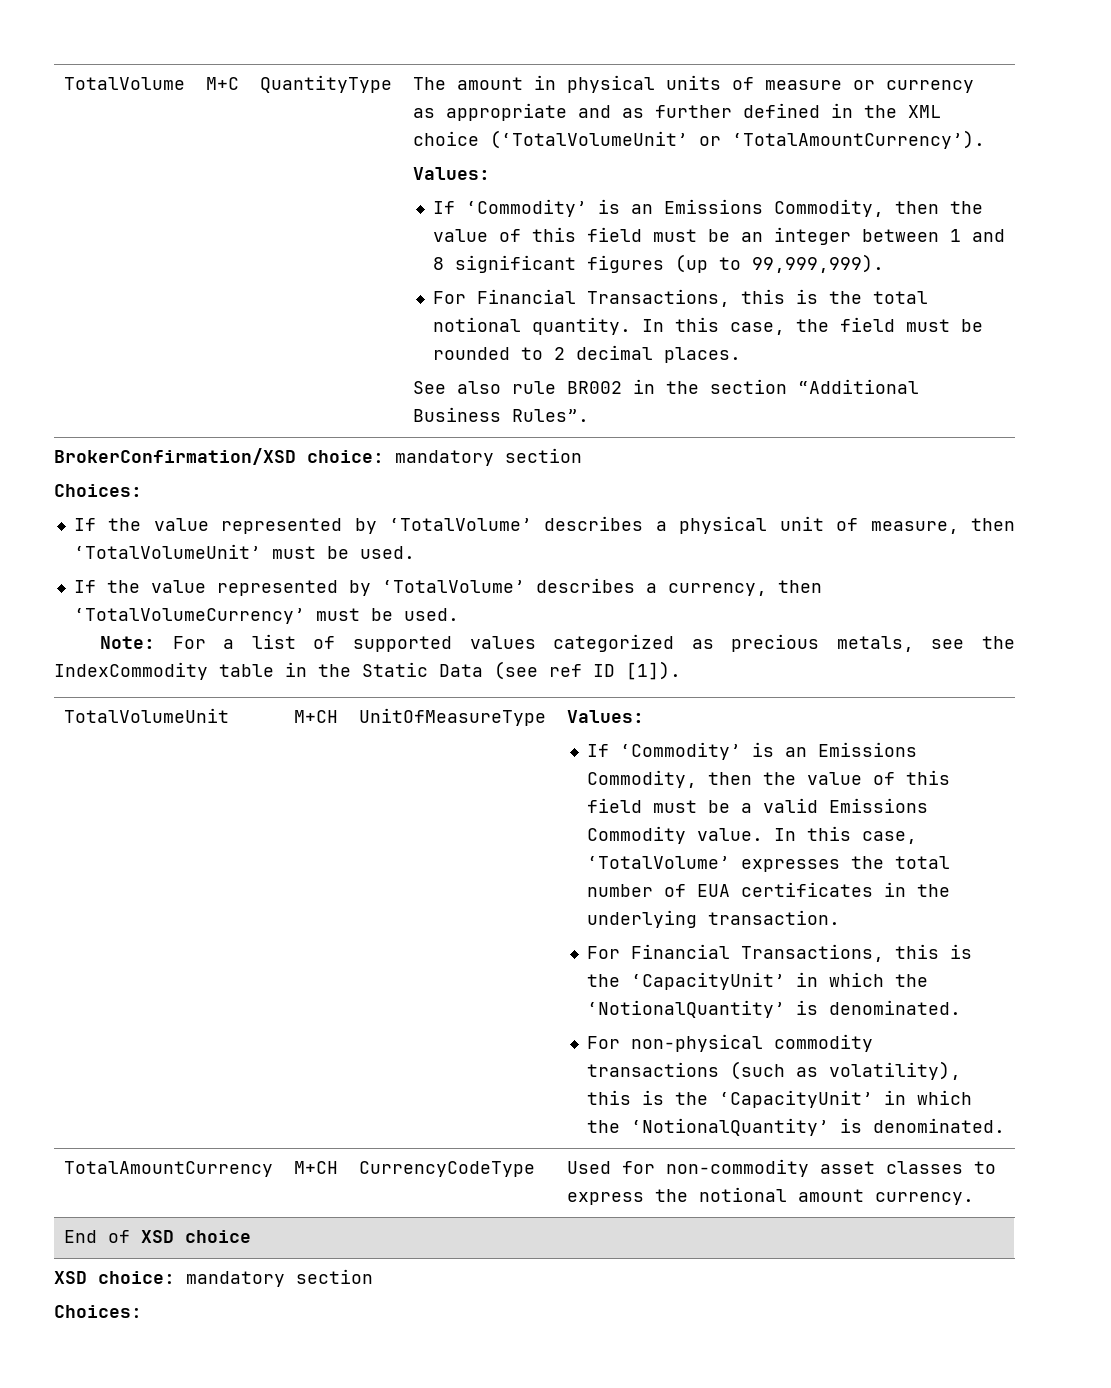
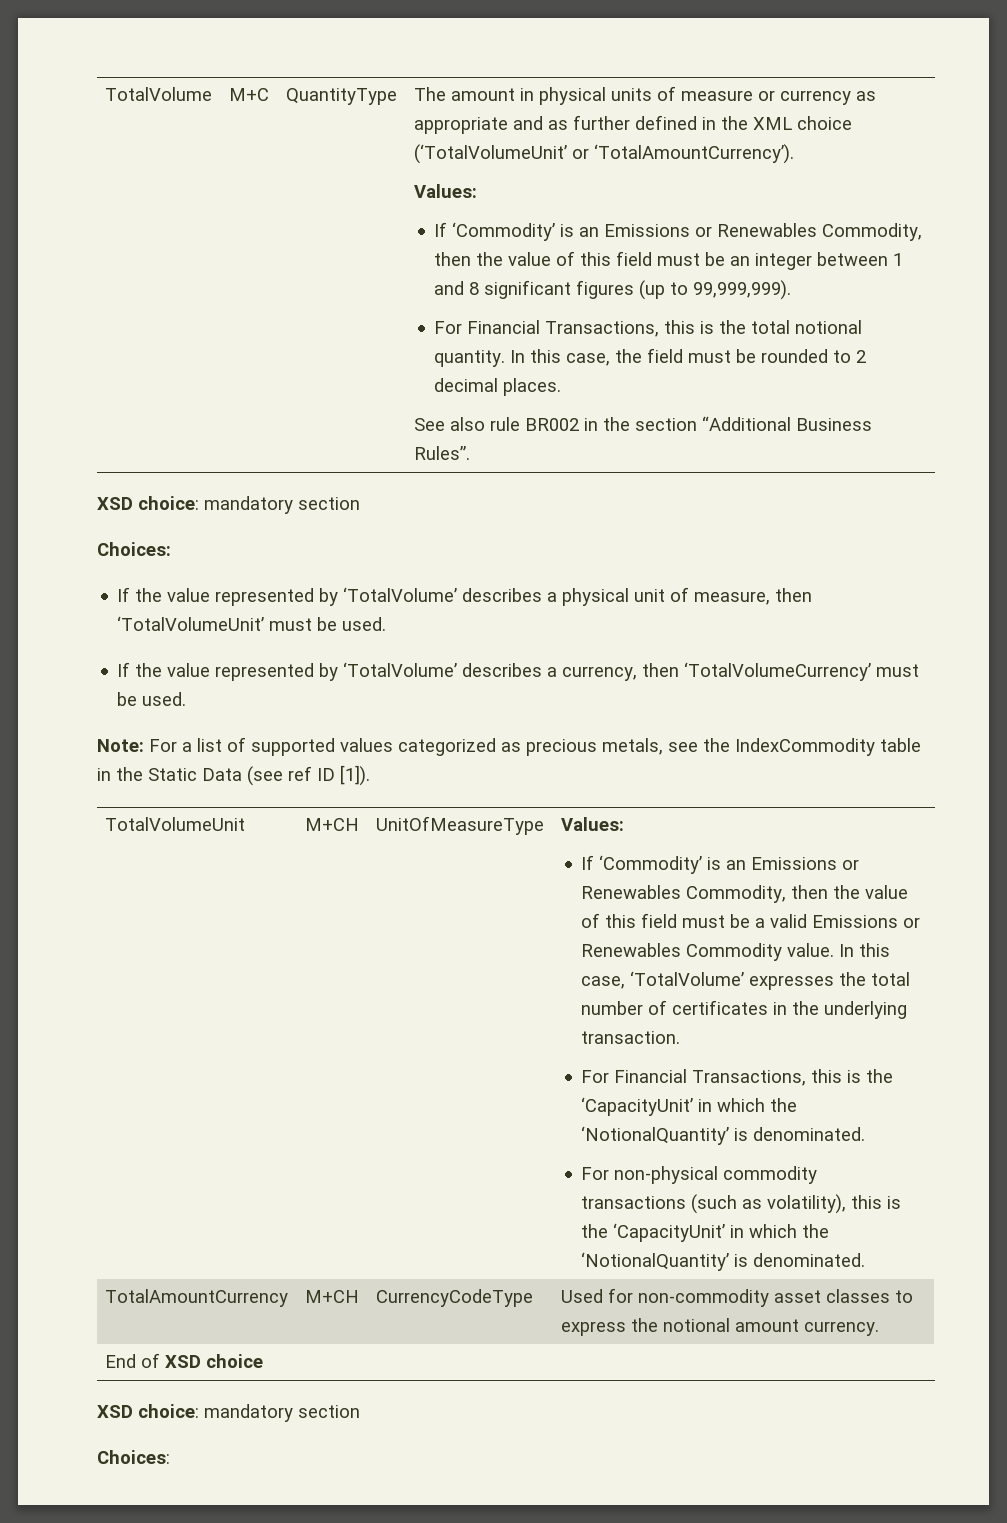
(763, 206) none -> [695,223,818,237] or Renewables
[54,448,296,465] BrokerConfirmation/XSD -> [97,497,133,510] XSD
(917, 749) none -> [842,859,860,870] [581,885,682,899] or Renewables
(928, 805) none -> [903,917,921,928] [581,943,682,957] or Renewables
[696,884,730,897] EUA -> (668, 1007) none

